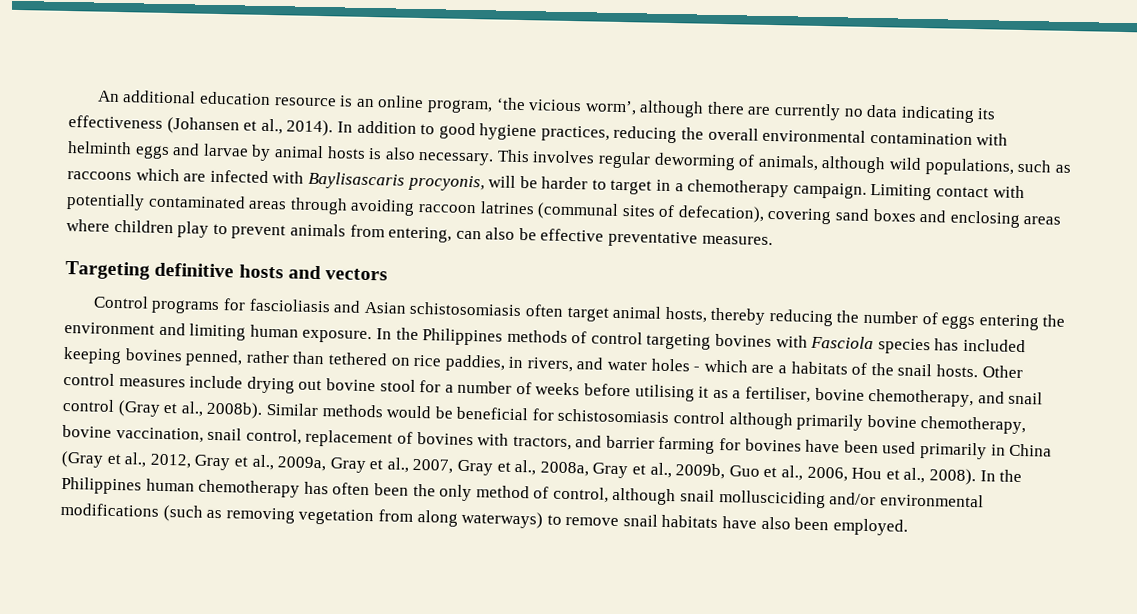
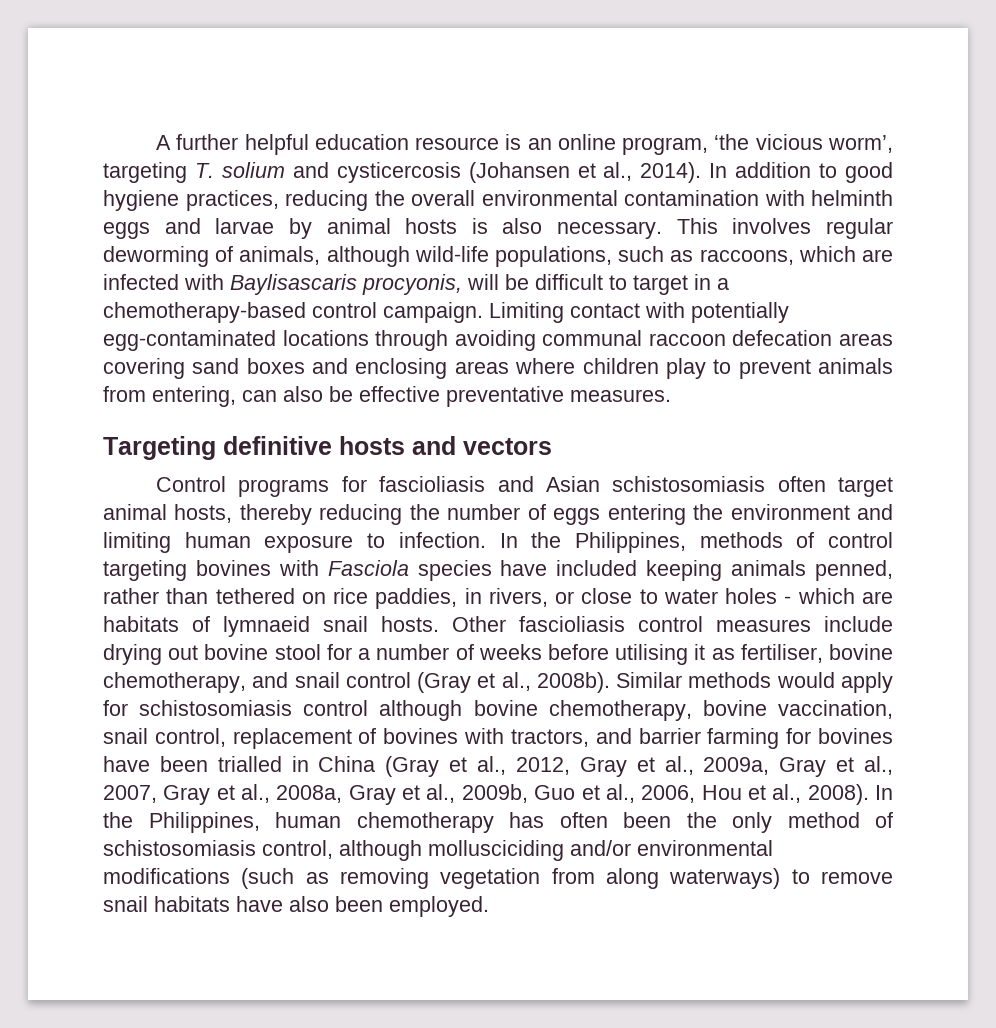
[96,90,197,104] An additional -> [156,134,309,155] A further helpful
[639,100,997,124] [68,115,163,129] although there are currently no data indicating its effectiveness -> [103,162,461,183] targeting T. solium and cysticercosis
[889,157,923,171] wild -> [414,246,489,262] wild-life
[67,171,132,181] raccoons -> [699,249,794,265] raccoons,
[541,176,589,190] harder -> [535,274,603,290] difficult
[687,179,790,198] chemotherapy -> [103,302,377,323] chemotherapy-based control
[147,194,765,223] contaminated areas through avoiding raccoon latrines (communal sites of defecation), -> [103,330,893,351] egg-contaminated locations through avoiding communal raccoon defecation areas
[302,327,504,346] exposure. In the Philippines -> [264,532,686,553] exposure to infection. In the Philippines,
[934,338,960,351] has -> [500,560,548,576] have
[124,348,183,362] bovines -> [731,560,807,576] animals
[576,357,604,370] and -> [555,588,658,604] or close to
[778,365,788,374] a -> (893, 597) none
[870,363,894,376] the -> [223,616,310,637] lymnaeid
(1023, 372) none -> [519,616,625,632] fascioliasis
[732,390,742,399] a -> (735, 654) none
[434,406,529,421] be beneficial -> [840,672,893,693] apply
[796,413,864,431] primarily -> (463, 710) none
[882,441,988,460] used primarily -> [217,756,282,772] trialled
[61,476,142,495] Philippines -> [148,812,260,833] Philippines,
(550, 492) none -> [103,840,256,856] schistosomiasis
[680,489,716,502] snail -> (422, 850) none

